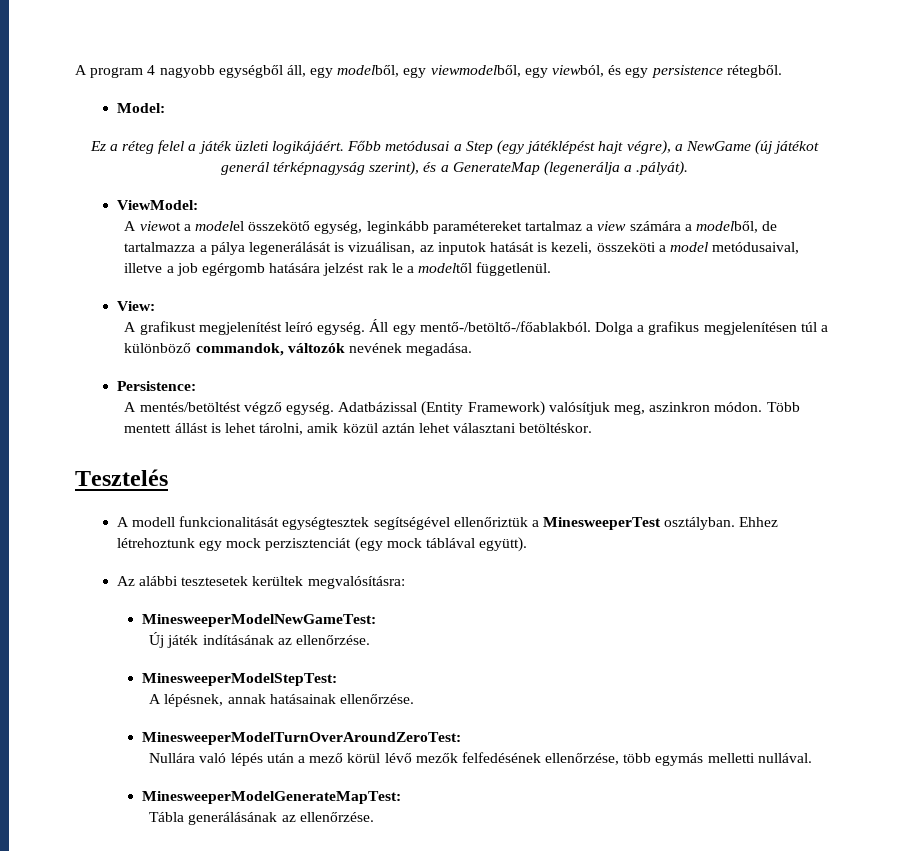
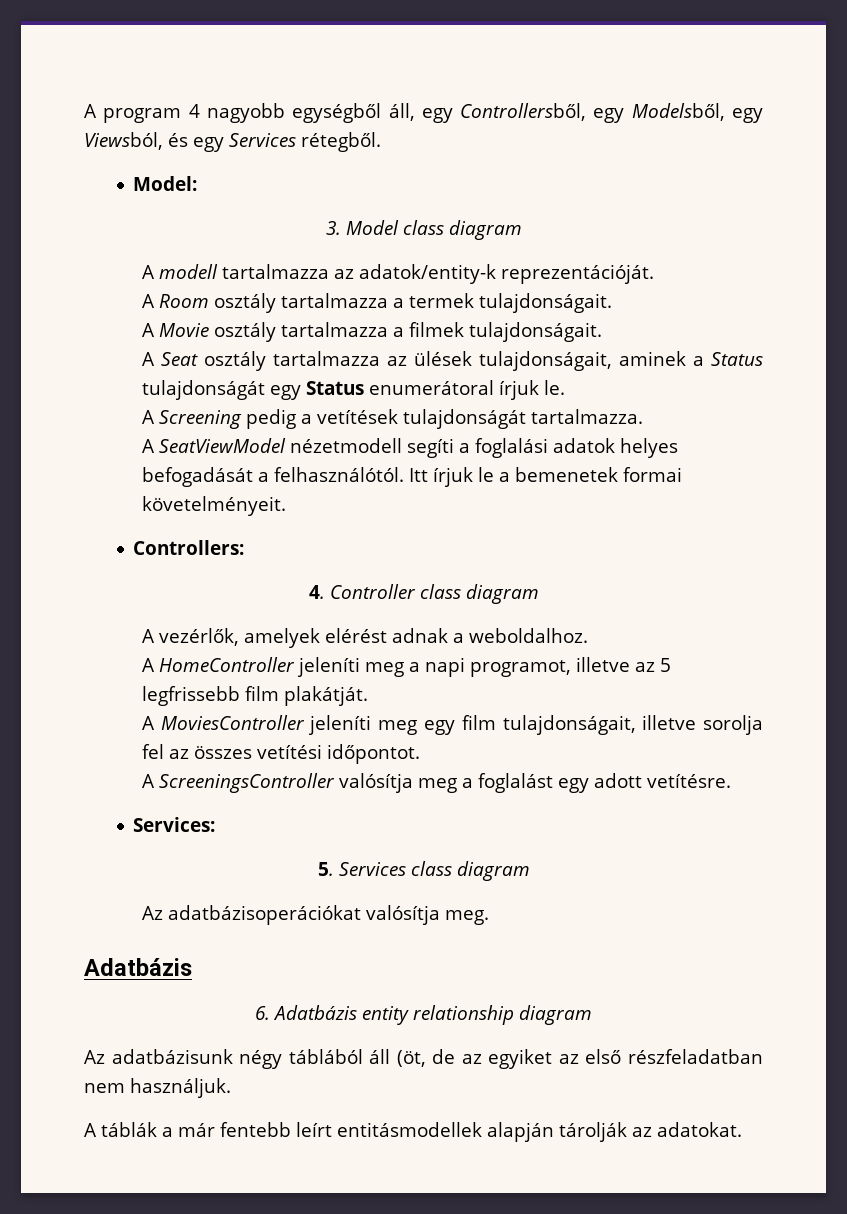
[337,65,605,78] modelből, egy viewmodelből, egy viewból, -> [460,103,763,123] [84,132,163,150] Controllersből, egy Modelsből, egy Viewsból,
[651,65,723,78] persistence -> [229,133,296,147] Services
[89,140,820,155] [220,161,689,176] [116,200,198,210] [124,221,778,234] [124,242,800,255] [124,262,552,276] [116,301,155,311] [124,319,828,335] [124,343,473,356] [116,381,196,391] [124,401,800,416] [124,423,593,435] [75,469,168,486] [116,516,779,530] [116,537,528,552] [116,576,405,589] [141,614,376,627] [149,632,370,648] [141,673,337,686] [149,694,414,707] [141,732,461,745] [149,752,812,766] [141,791,401,804] [149,812,374,825] Ez a réteg felel a játék üzleti logikájáért. Főbb metódusai a Step (egy játéklépést hajt végre), a NewGame (új játékot generál térképnagyság szerint), és a GenerateMap (legenerálja a .pályát). // ViewModel: // A viewot a modelel összekötő egység, leginkább paramétereket tartalmaz a view számára a modelből, de tartalmazza a pálya legenerálását is vizuálisan, az inputok hatását is kezeli, összeköti a model metódusaival, illetve a job egérgomb hatására jelzést rak le a modeltől függetlenül. // View: // A grafikust megjelenítést leíró egység. Áll egy mentő-/betöltő-/főablakból. Dolga a grafikus megjelenítésen túl a különböző commandok, változók nevének megadása. // Persistence: // A mentés/betöltést végző egység. Adatbázissal (Entity Framework) valósítjuk meg, aszinkron módon. Több mentett állást is lehet tárolni, amik közül aztán lehet választani betöltéskor. // Tesztelés // A modell funkcionalitását egységtesztek segítségével ellenőriztük a MinesweeperTest osztályban. Ehhez létrehoztunk egy mock perzisztenciát (egy mock táblával együtt). // Az alábbi tesztesetek kerültek megvalósításra: // MinesweeperModelNewGameTest: // Új játék indításának az ellenőrzése. // MinesweeperModelStepTest: // A lépésnek, annak hatásainak ellenőrzése. // MinesweeperModelTurnOverAroundZeroTest: // Nullára való lépés után a mező körül lévő mezők felfedésének ellenőrzése, több egymás melletti nullával. // MinesweeperModelGenerateMapTest: // Tábla generálásának az ellenőrzése. -> [325,220,522,240] [141,264,654,284] [141,293,612,313] [141,322,602,342] [141,351,763,371] [141,380,565,400] [141,409,643,429] [141,438,678,458] [141,467,682,487] [141,496,286,516] [133,540,245,555] [308,584,539,604] [141,628,588,648] [141,657,671,677] [141,686,368,706] [141,715,763,735] [141,744,420,764] [141,773,731,793] [133,817,216,832] [317,861,530,881] [141,905,489,925] [84,958,192,976] [255,1005,592,1025] [84,1049,763,1069] [84,1078,231,1098] [84,1122,742,1142] 3. Model class diagram // A modell tartalmazza az adatok/entity-k reprezentációját. // A Room osztály tartalmazza a termek tulajdonságait. // A Movie osztály tartalmazza a filmek tulajdonságait. // A Seat osztály tartalmazza az ülések tulajdonságait, aminek a Status tulajdonságát egy Status enumerátoral írjuk le. // A Screening pedig a vetítések tulajdonságát tartalmazza. // A SeatViewModel nézetmodell segíti a foglalási adatok helyes befogadását a felhasználótól. Itt írjuk le a bemenetek formai követelményeit. // Controllers: // 4. Controller class diagram // A vezérlők, amelyek elérést adnak a weboldalhoz. // A HomeController jeleníti meg a napi programot, illetve az 5 legfrissebb film plakátját. // A MoviesController jeleníti meg egy film tulajdonságait, illetve sorolja fel az összes vetítési időpontot. // A ScreeningsController valósítja meg a foglalást egy adott vetítésre. // Services: // 5. Services class diagram // Az adatbázisoperációkat valósítja meg. // Adatbázis // 6. Adatbázis entity relationship diagram // Az adatbázisunk négy táblából áll (öt, de az egyiket az első részfeladatban nem használjuk. // A táblák a már fentebb leírt entitásmodellek alapján tárolják az adatokat.

